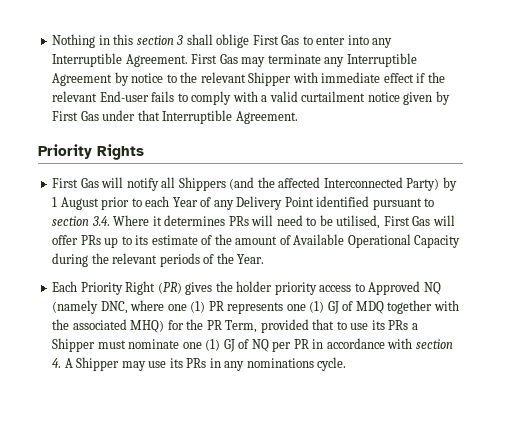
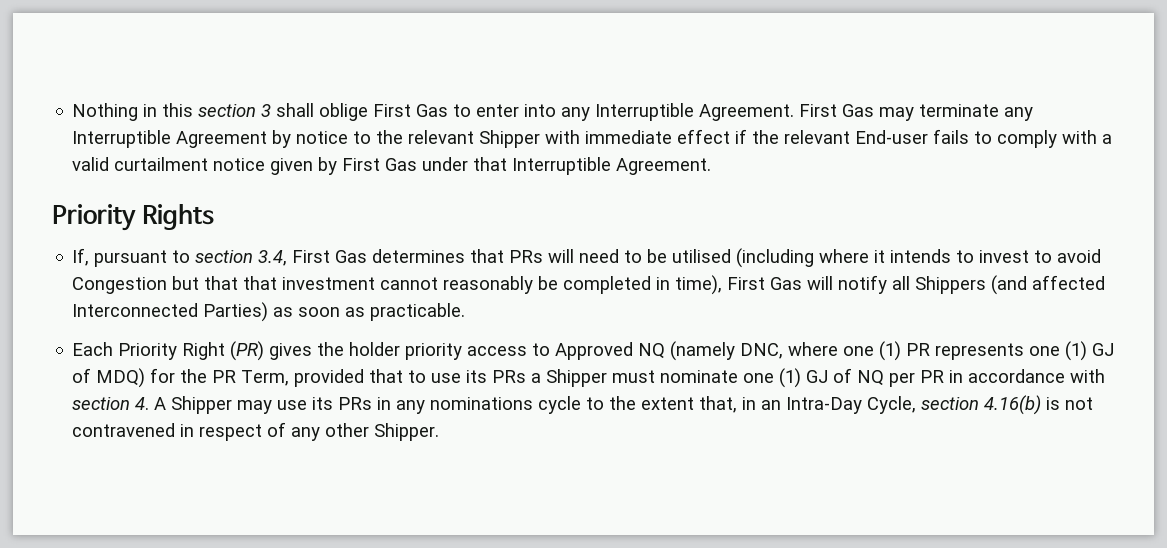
(144, 152) none -> [72,248,1102,268] [72,275,723,295] If, pursuant to section 3.4, First Gas determines that PRs will need to be utilised (including where it intends to invest to avoid Congestion but that that investment cannot reasonably be completed in time),
[257,177,275,188] the -> (1028, 285) none
[406,177,457,191] [52,196,435,210] [52,215,455,229] [52,234,461,248] [52,253,265,267] Party) by 1 August prior to each Year of any Delivery Point identified pursuant to section 3.4. Where it determines PRs will need to be utilised, First Gas will offer PRs up to its estimate of the amount of Available Operational Capacity during the relevant periods of the Year. -> [203,302,466,322] Parties) as soon as practicable.
[355,300,459,314] [52,319,165,333] MDQ together with the associated MHQ) -> [96,368,146,388] MDQ)
[317,357,347,371] cycle. -> [538,395,1094,415] [72,422,440,441] cycle to the extent that, in an Intra-Day Cycle, section 4.16(b) is not contravened in respect of any other Shipper.

